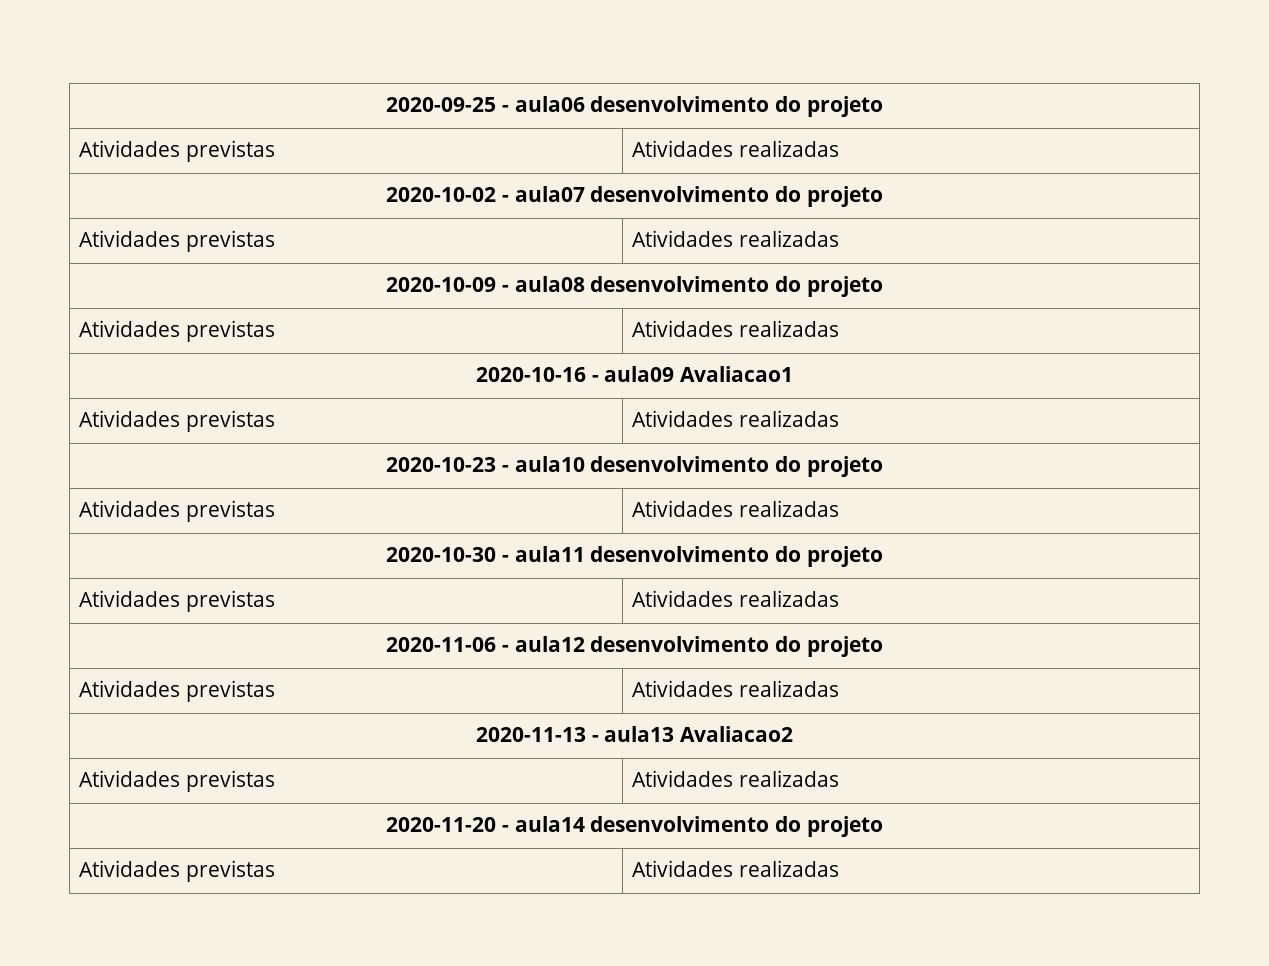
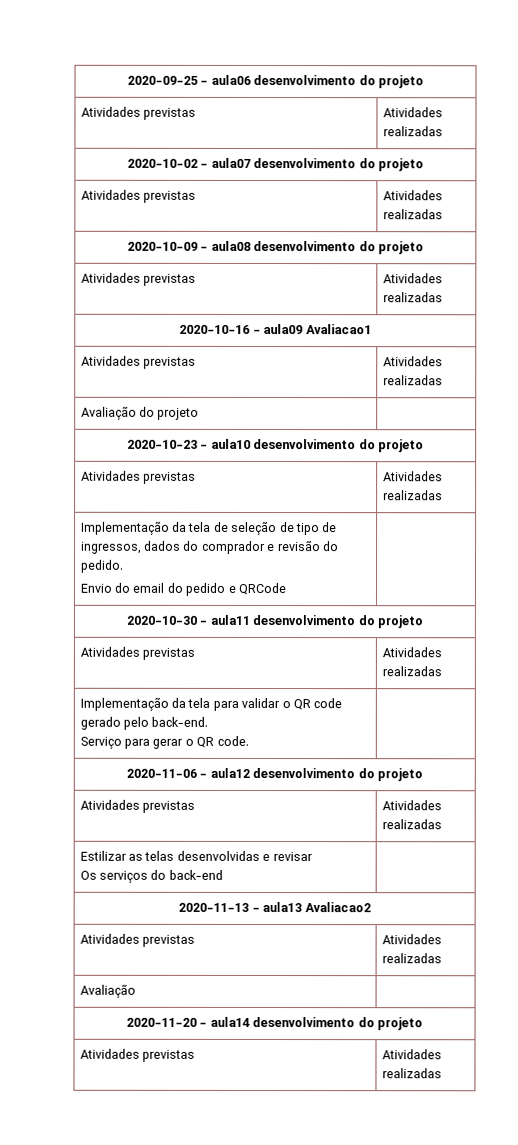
(839, 418) none -> [80,406,200,420] // Avaliação do projeto |
(839, 508) none -> [80,521,338,536] [80,540,339,555] [79,559,124,573] [79,582,286,596] // Implementação da tela de seleção de tipo de ingressos, dados do comprador e revisão do pedido. // Envio do email do pedido e QRCode |
(839, 598) none -> [79,697,343,711] [79,716,209,730] [79,735,249,749] // Implementação da tela para validar o QR code gerado pelo back-end. // Serviço para gerar o QR code. |
(839, 688) none -> [79,850,313,862] [79,869,223,883] // Estilizar as telas desenvolvidas e revisar // Os serviços do back-end |
(839, 778) none -> [79,984,136,998] // Avaliação |

